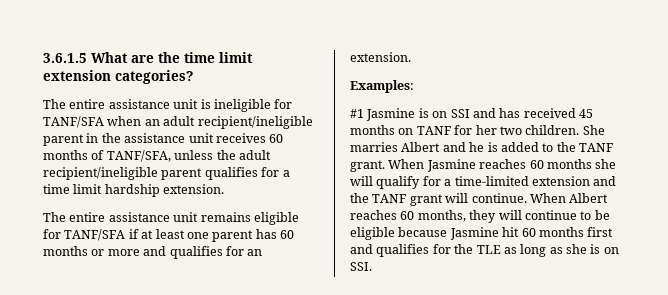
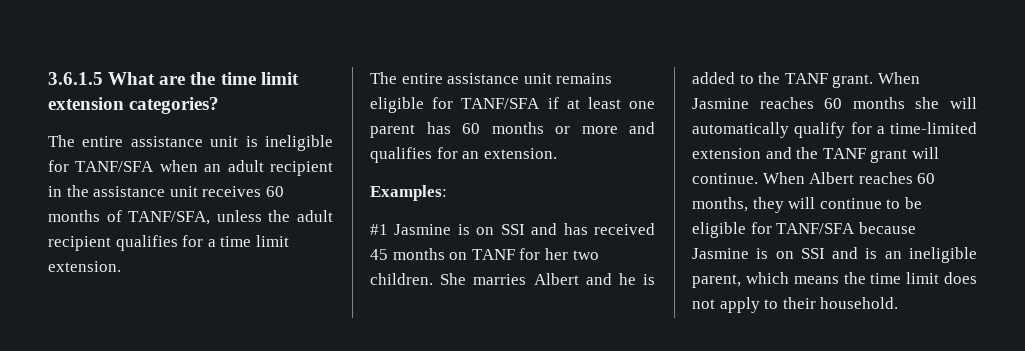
[197,116,313,129] [43,134,84,146] recipient/ineligible parent -> [270,161,333,176] recipient
[43,167,203,180] recipient/ineligible parent -> [48,236,111,251] recipient
[104,184,160,197] hardship -> (289, 241) none
(373, 181) none -> [692,122,789,138] automatically
[398,227,614,240] [350,244,619,257] [350,262,372,271] because Jasmine hit 60 months first and qualifies for the TLE as long as she is on SSI. -> [750,222,916,234] [692,247,977,263] [692,272,977,288] [692,297,899,313] for TANF/SFA because Jasmine is on SSI and is an ineligible parent, which means the time limit does not apply to their household.

